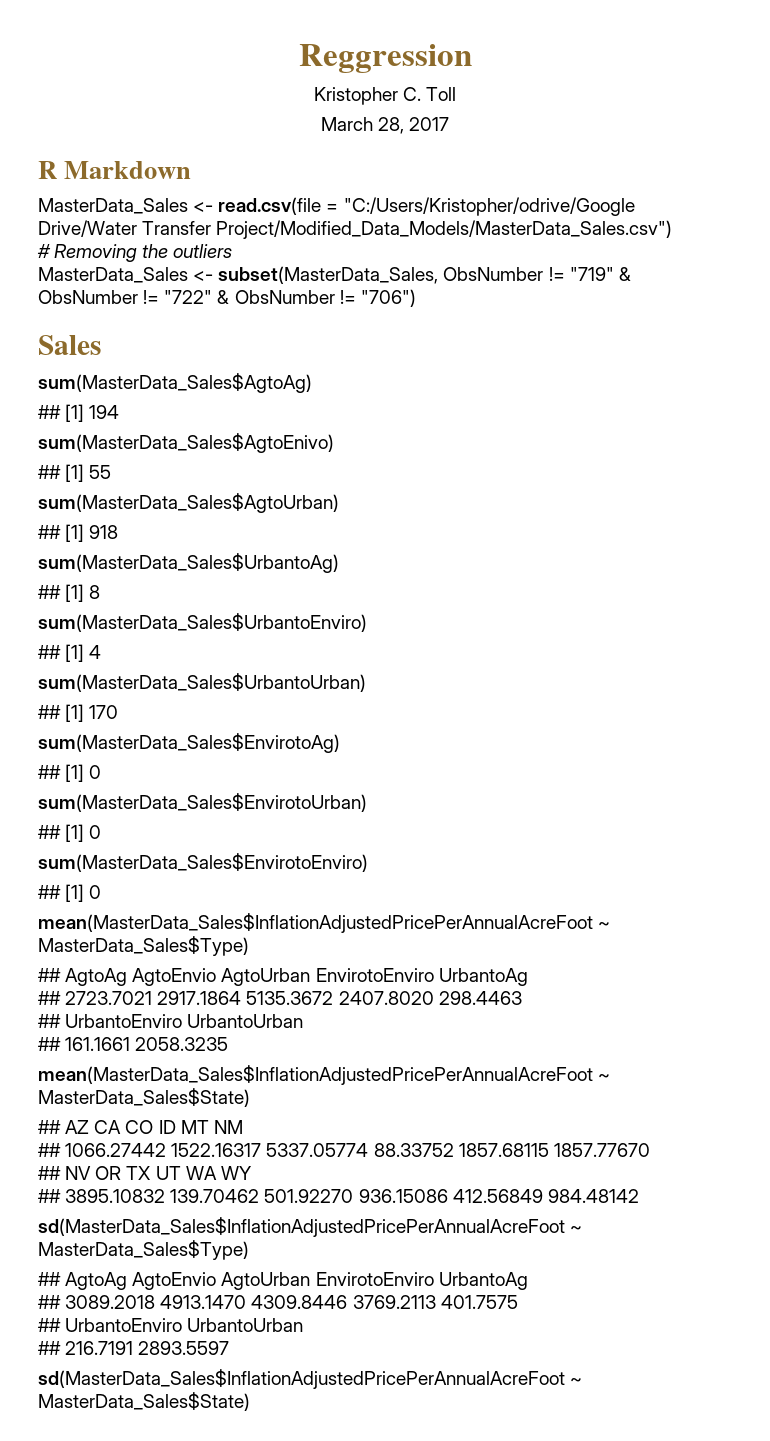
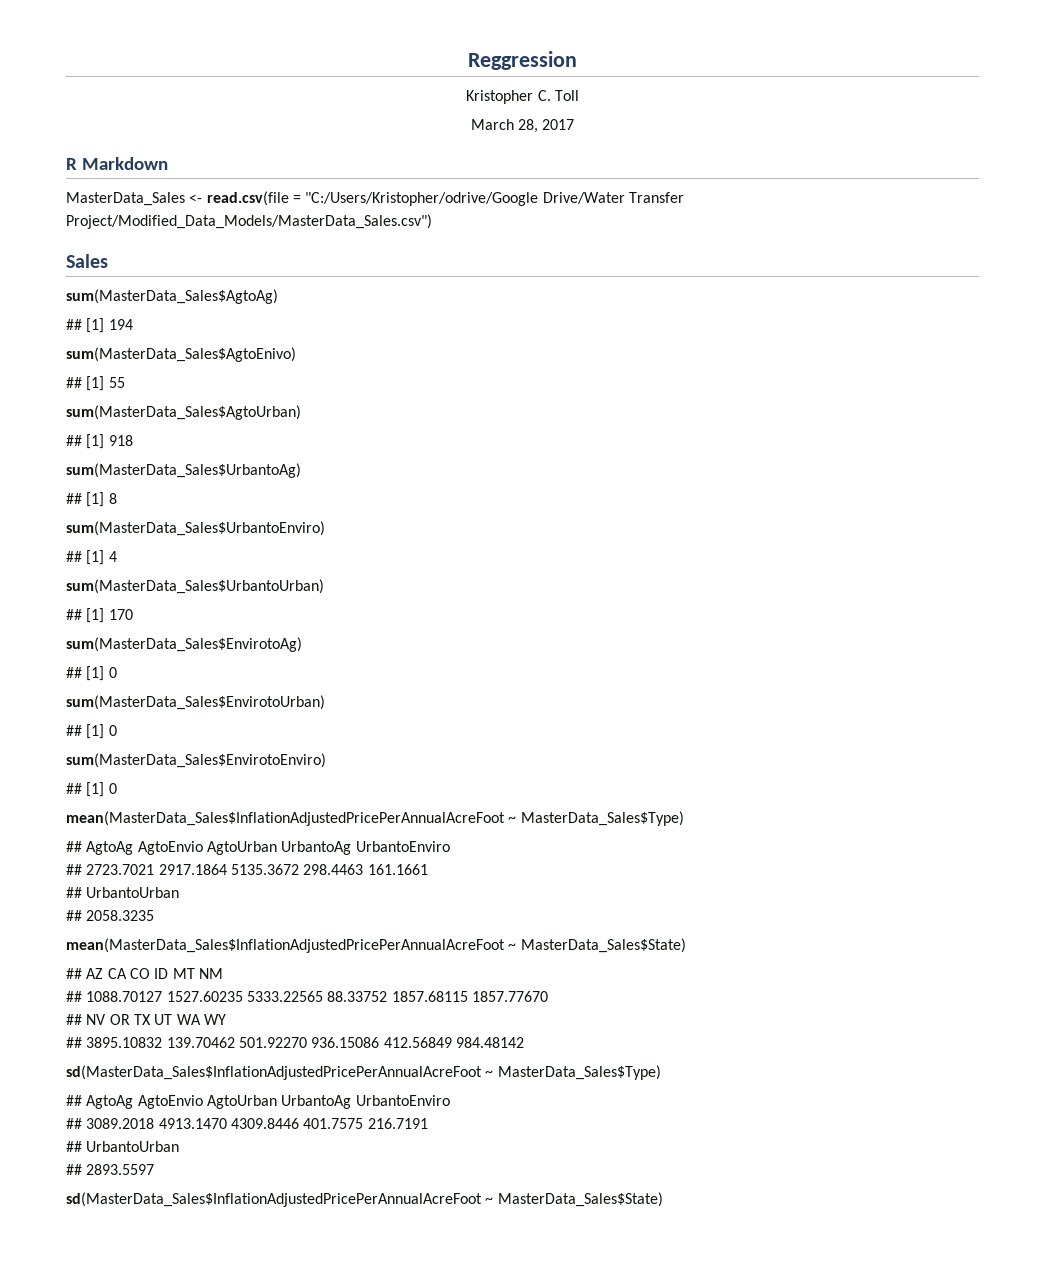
[37,244,233,262] [38,266,631,284] [38,289,416,307] // # Removing the outliers // MasterData_Sales <- subset(MasterData_Sales, ObsNumber != "719" & ObsNumber != "722" & ObsNumber != "706") -> (432, 221) none
[315,968,528,986] EnvirotoEnviro UrbantoAg -> [281,841,450,855] UrbantoAg UrbantoEnviro
[338,991,434,1005] 2407.8020 -> (299, 869) none
[38,1014,304,1028] [38,1037,131,1051] // ## UrbantoEnviro UrbantoUrban // ## 161.1661 -> [367,864,428,875] [66,887,180,898] [66,910,82,921] 161.1661 // ## UrbantoUrban // ##
[65,1143,369,1157] 1066.27442 1522.16317 5337.05774 -> [86,991,323,1002] 1088.70127 1527.60235 5333.22565
[315,1272,528,1290] EnvirotoEnviro UrbantoAg -> [281,1095,450,1109] UrbantoAg UrbantoEnviro
[352,1295,436,1309] 3769.2113 -> (299, 1123) none
[38,1318,304,1332] [38,1341,134,1355] // ## UrbantoEnviro UrbantoUrban // ## 216.7191 -> [367,1118,428,1129] [66,1141,180,1152] [66,1164,82,1175] 216.7191 // ## UrbantoUrban // ##

